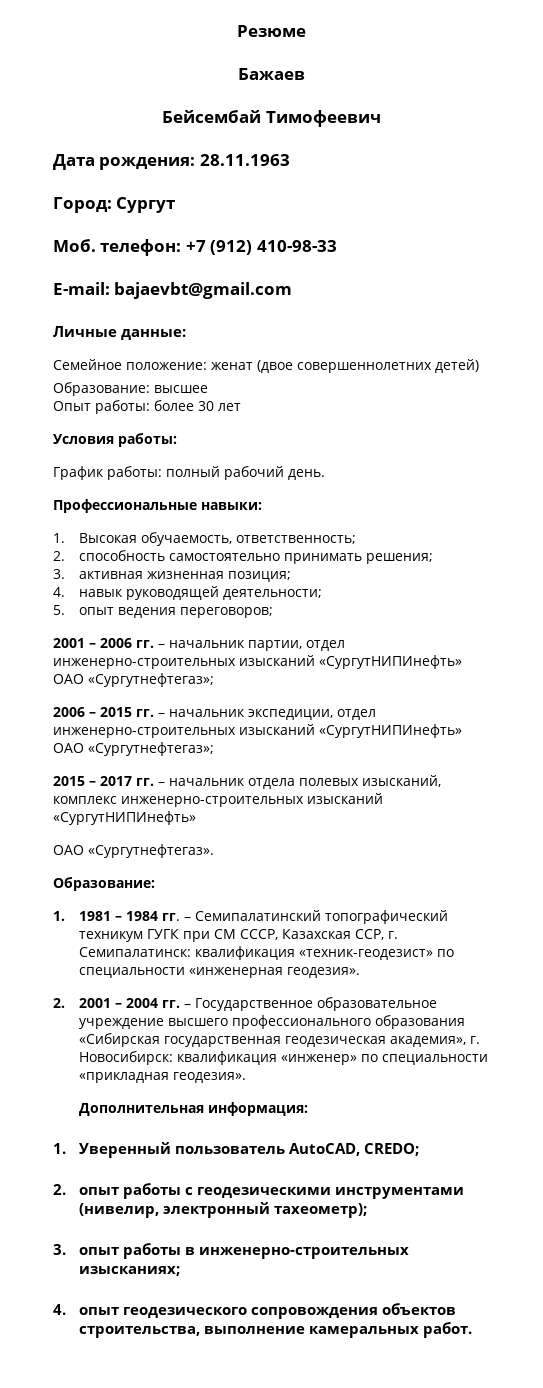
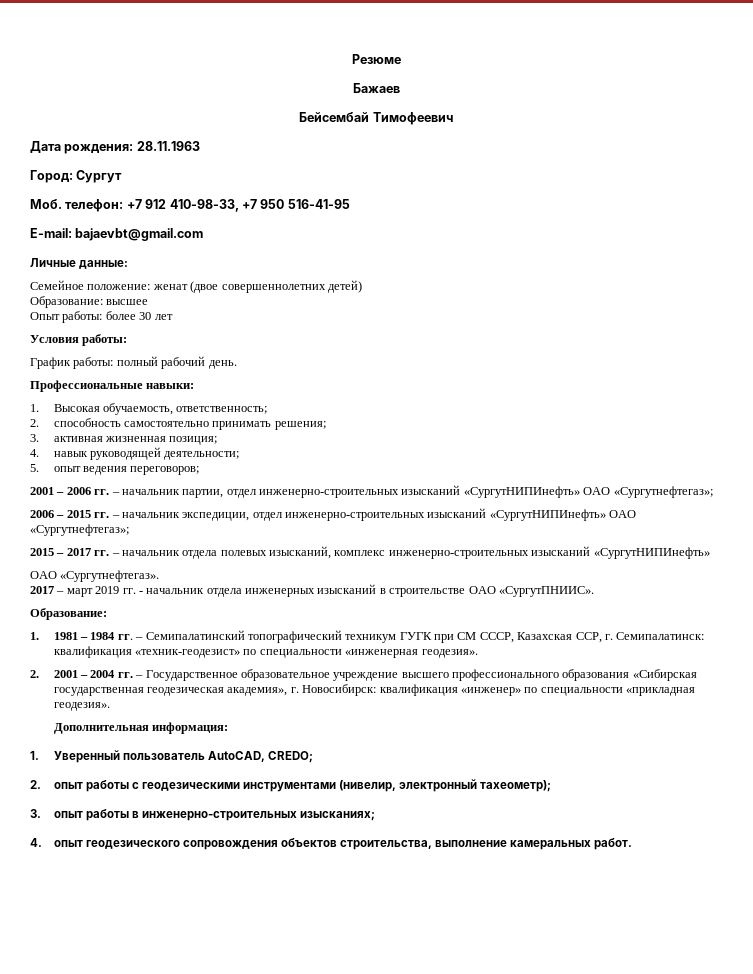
[210,240,337,255] (912) 410-98-33 -> [145,199,350,212] 912 410-98-33, +7 950 516-41-95
(214, 851) none -> [30,584,594,597] // 2017 – март 2019 гг. - начальник отдела инженерных изысканий в строительстве ОАО «СургутПНИИС».

